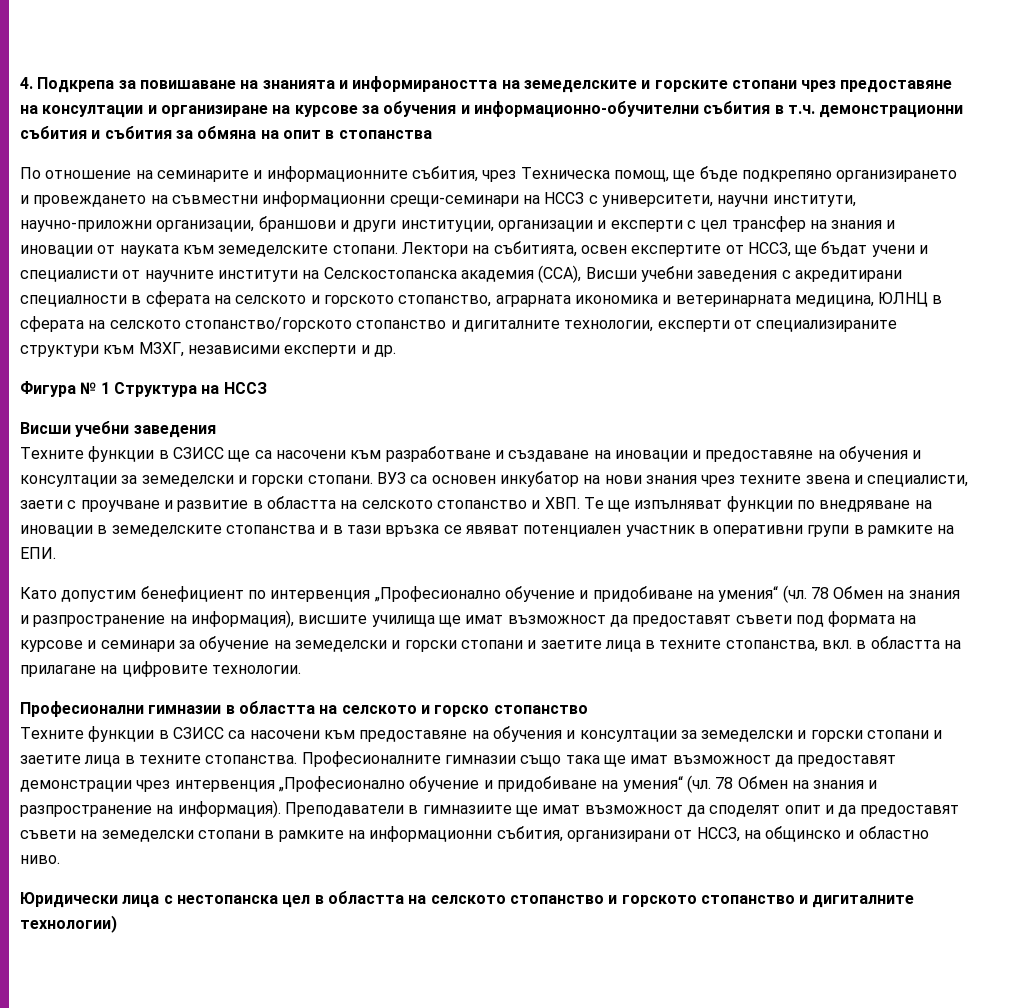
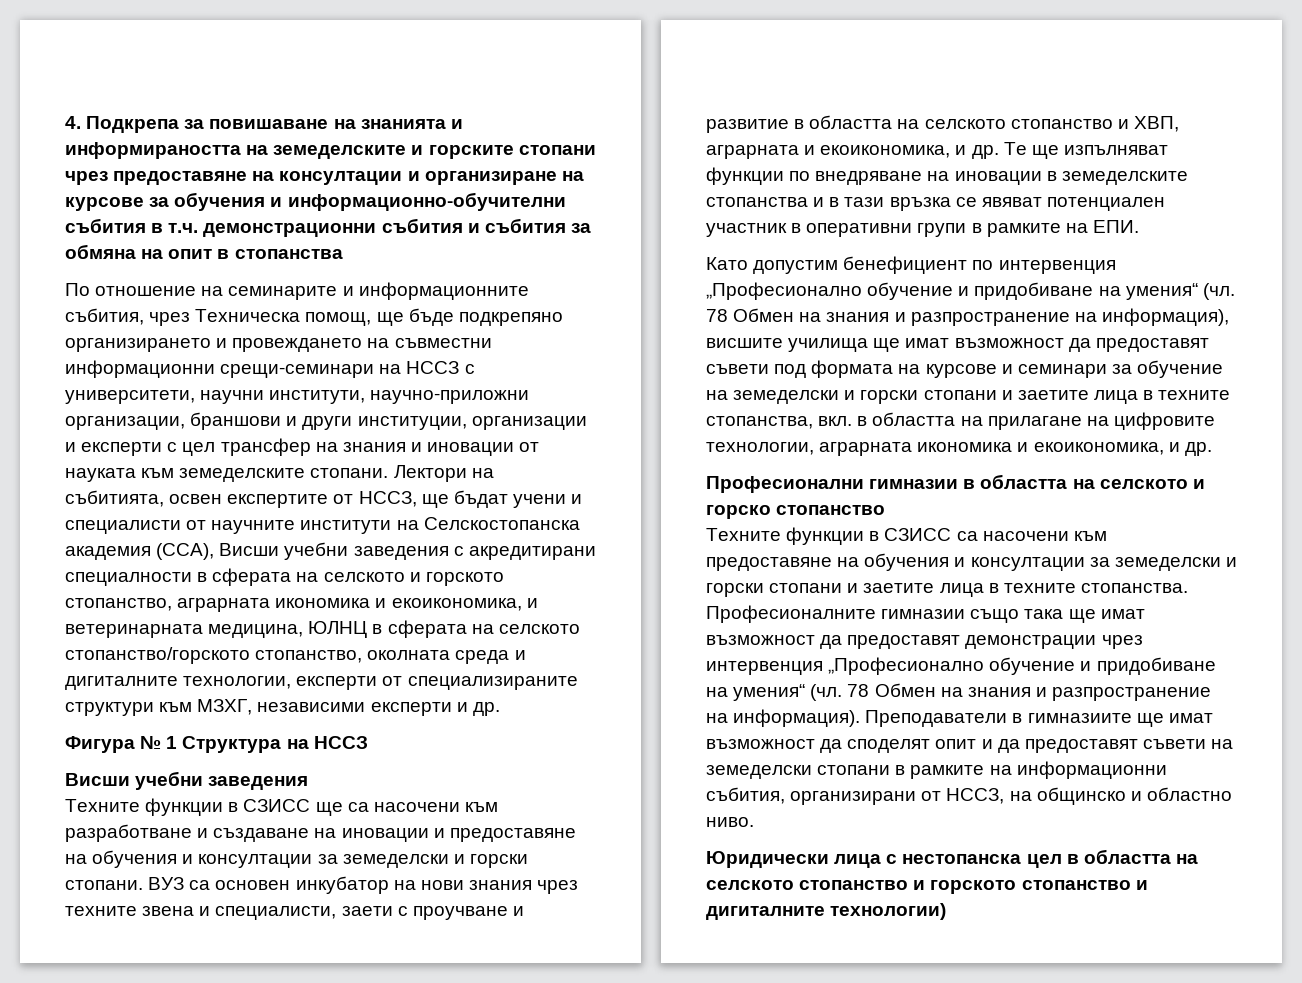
(672, 299) none -> [391,598,538,611] екоикономика, и
[356,320,447,329] стопанство -> [255,650,510,664] стопанство, околната среда
[544,497,580,509] ХВП. -> [1133,116,1179,132] [706,145,999,159] ХВП, аграрната и екоикономика, и др.
[211,665,301,674] технологии. -> [706,442,1212,456] технологии, аграрната икономика и екоикономика, и др.

